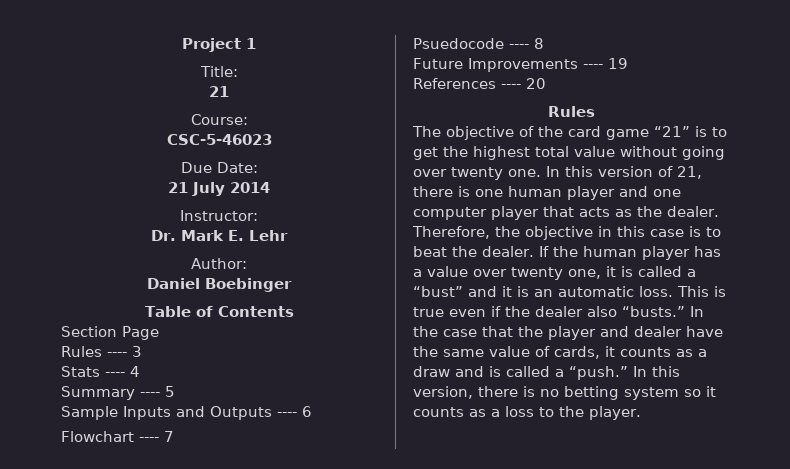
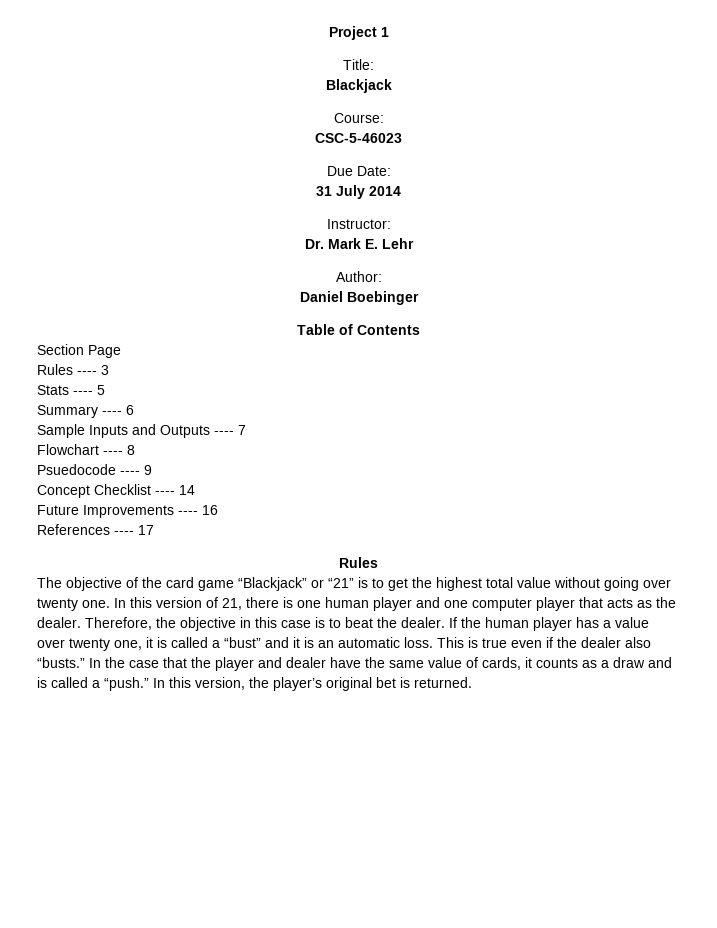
[209,86,229,97] 21 -> [325,79,392,93] Blackjack
[168,182,188,193] 21 -> [316,186,332,196] 31
[130,366,140,377] 4 -> [97,385,105,395] 5
[165,386,175,397] 5 -> [126,405,134,415] 6
[302,406,312,417] 6 -> [238,425,246,435] 7
[164,431,174,442] 7 -> [127,445,135,455] 8
[534,38,544,49] 8 -> [144,465,152,475] [37,484,195,498] 9 // Concept Checklist ---- 14
[608,58,628,69] 19 -> [202,505,218,515] 16
[526,78,546,89] 20 -> [138,525,154,535] 17
(649, 134) none -> [238,577,324,591] “Blackjack” or
[478,386,716,400] [413,406,641,420] there is no betting system so it counts as a loss to the player. -> [249,677,472,691] the player’s original bet is returned.

